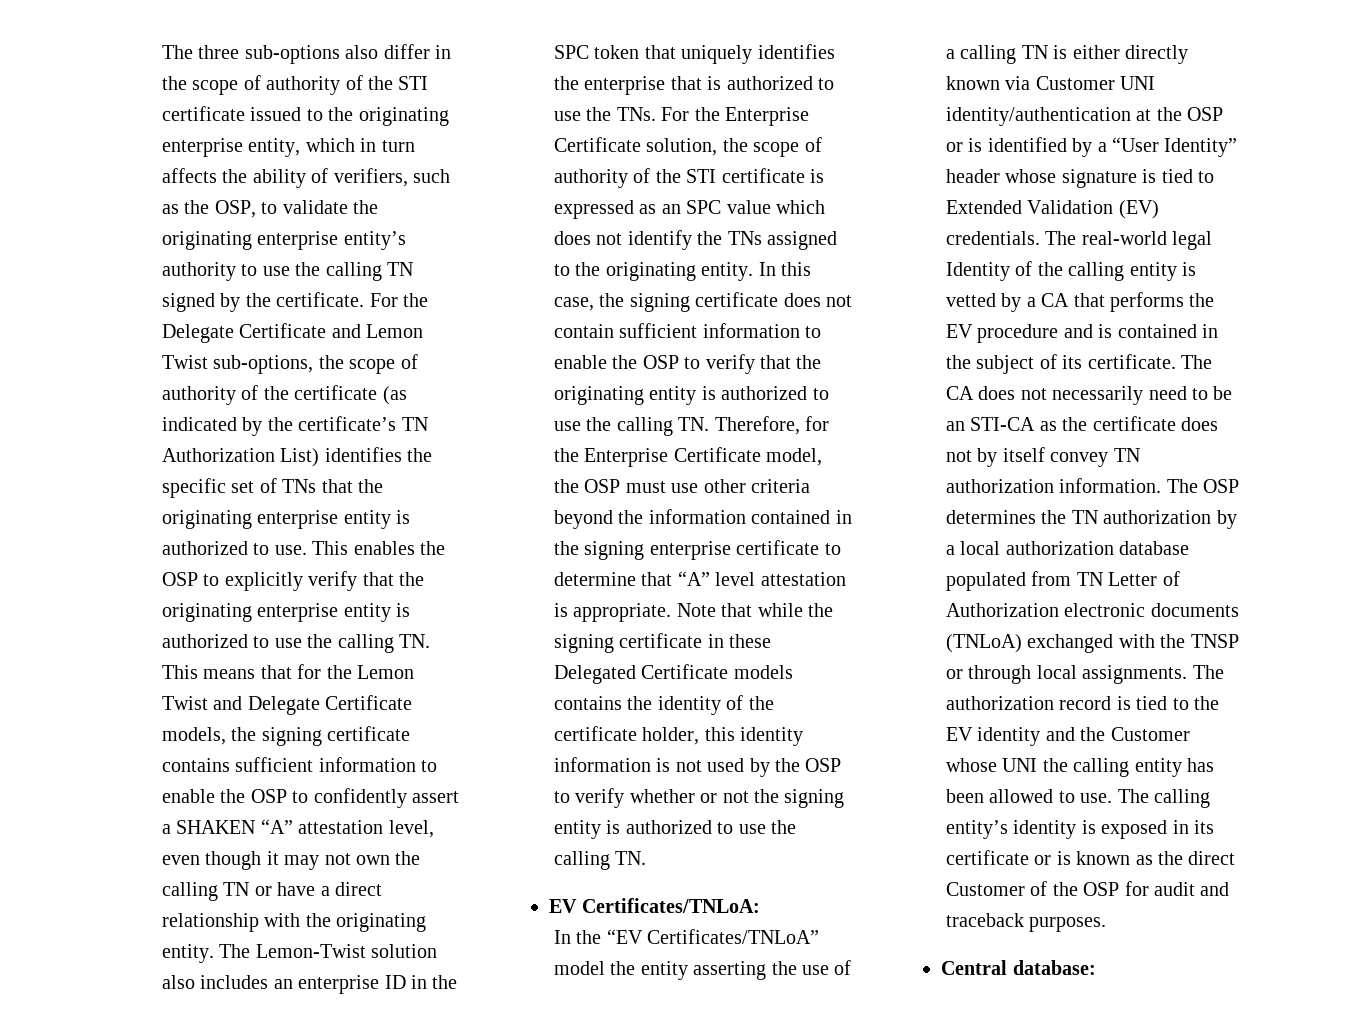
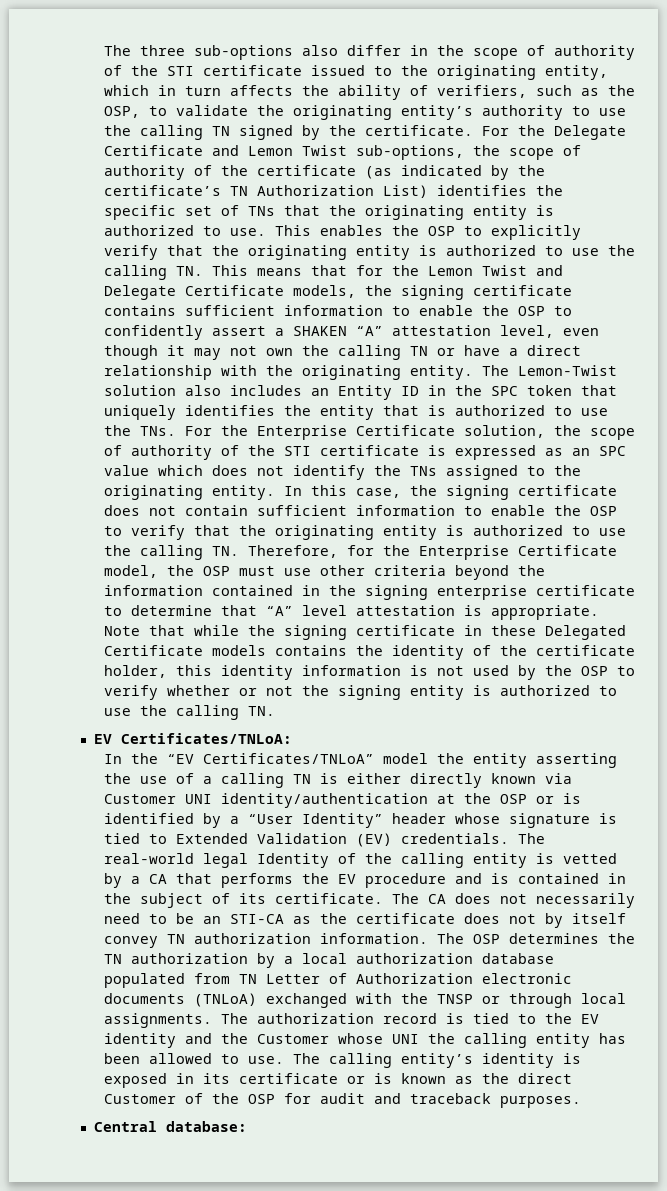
[161,138,243,157] enterprise -> (537, 72) none
[257,231,339,250] enterprise -> (393, 112) none
[257,510,339,529] enterprise -> (465, 212) none
[257,603,339,622] enterprise -> (348, 252) none
[298,975,380,994] enterprise -> [338,385,393,400] Entity
[584,76,666,95] enterprise -> [320,405,375,420] entity

